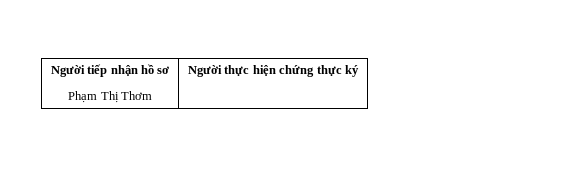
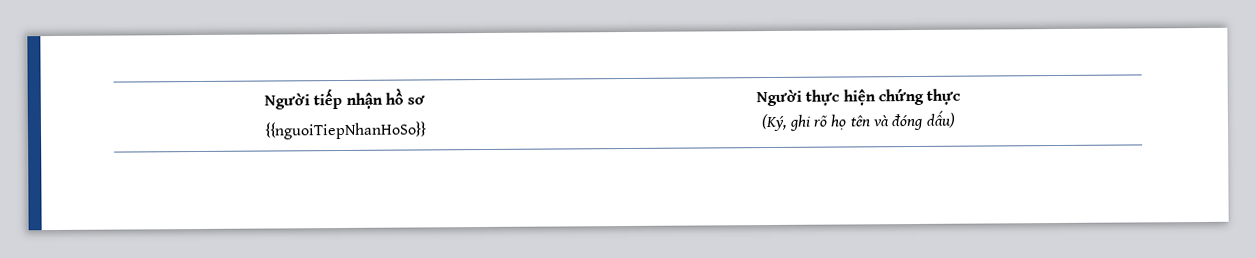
[68,91,152,103] Phạm Thị Thơm -> [263,121,427,140] {{nguoiTiepNhanHoSo}}
[344,65,359,77] ký -> [761,110,955,132] // (Ký, ghi rõ họ tên và đóng dấu)

